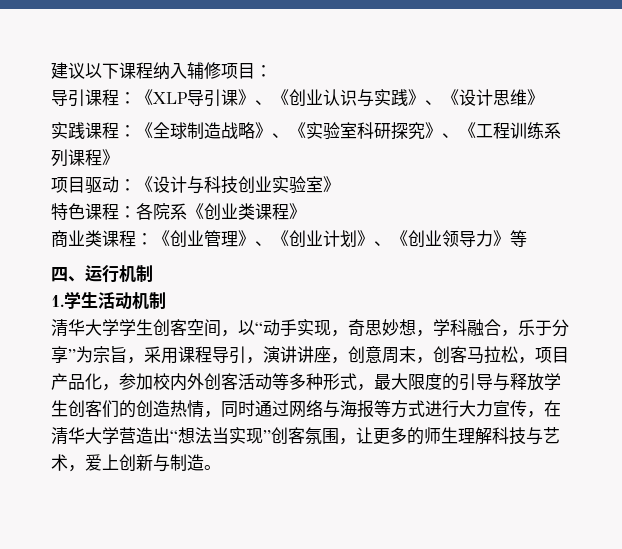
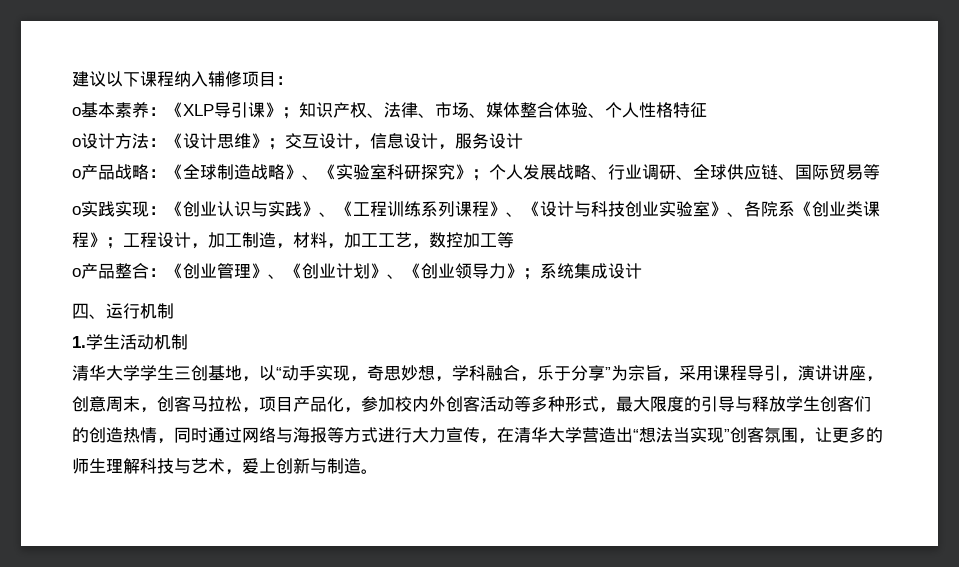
[51,89,119,107] 导引课程 -> [72,102,149,118] o基本素养
[255,89,544,107] [51,122,119,139] 、《创业认识与实践》、《设计思维》 // 实践课程 -> [282,102,707,119] [72,133,523,150] [72,164,149,180] ；知识产权、法律、市场、媒体整合体验、个人性格特征 // o设计方法：《设计思维》；交互设计，信息设计，服务设计 // o产品战略
(442, 130) none -> [472,164,880,181] [72,201,319,217] ；个人发展战略、行业调研、全球供应链、国际贸易等 // o实践实现：《创业认识与实践》
[51,176,136,194] // 项目驱动： -> [506,212,523,217] 、
[51,203,136,220] // 特色课程： -> [727,212,744,217] 、
[51,230,136,247] // 商业类课程 -> [106,232,514,249] [72,263,149,279] ；工程设计，加工制造，材料，加工工艺，数控加工等 // o产品整合
[510,230,527,247] 等 -> [523,263,642,280] ；系统集成设计
[153,319,221,337] 创客空间 -> [174,365,242,381] 三创基地

